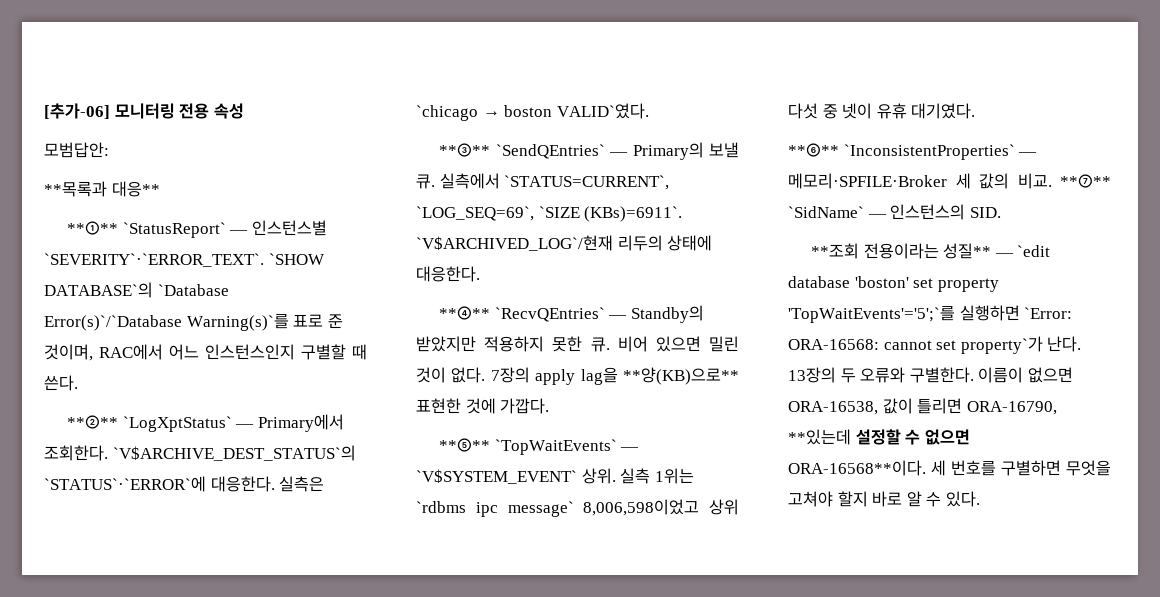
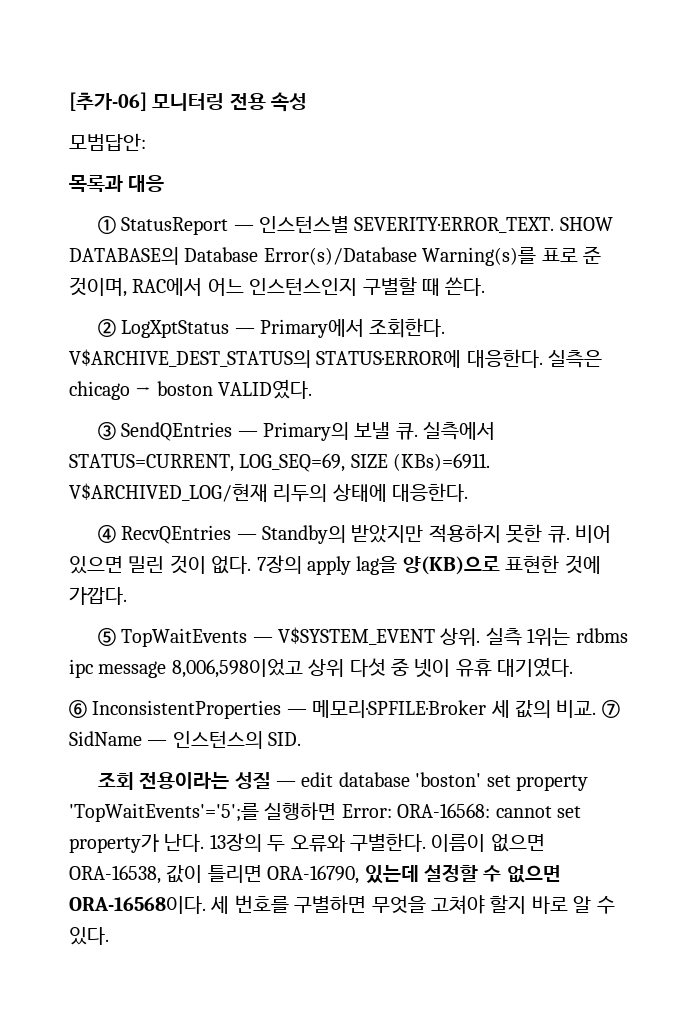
[44,181,160,197] [67,220,327,238] [44,253,325,267] [44,282,229,298] [44,314,289,331] **목록과 대응** // **①** `StatusReport` — 인스턴스별 `SEVERITY`·`ERROR_TEXT`. `SHOW DATABASE`의 `Database Error(s)`/`Database Warning(s)`를 -> [69,175,165,192] [97,215,613,235] [69,247,537,266] 목록과 대응 // ① StatusReport — 인스턴스별 SEVERITY·ERROR_TEXT. SHOW DATABASE의 Database Error(s)/Database Warning(s)를
[67,415,232,432] **②** `LogXptStatus` -> [97,318,230,338] ② LogXptStatus
[112,445,356,461] [44,476,206,492] `V$ARCHIVE_DEST_STATUS`의 `STATUS`·`ERROR`에 -> [69,349,462,368] V$ARCHIVE_DEST_STATUS의 STATUS·ERROR에
[416,105,478,121] `chicago -> [69,381,130,400] chicago
[556,103,649,119] [439,143,605,159] VALID`였다. // **③** `SendQEntries` -> [218,379,313,399] [97,421,233,441] VALID였다. // ③ SendQEntries
[504,175,670,190] [416,206,683,222] [416,235,613,251] `STATUS=CURRENT`, `LOG_SEQ=69`, `SIZE (KBs)=6911`. `V$ARCHIVED_LOG`/현재 -> [69,453,491,472] [69,483,268,502] STATUS=CURRENT, LOG_SEQ=69, SIZE (KBs)=6911. V$ARCHIVED_LOG/현재
[439,306,605,322] **④** `RecvQEntries` -> [97,524,232,544] ④ RecvQEntries
[623,367,739,385] **양(KB)으로** -> [402,556,500,575] 양(KB)으로
[439,438,640,455] [416,468,694,484] [416,501,574,517] **⑤** `TopWaitEvents` — `V$SYSTEM_EVENT` 상위. 실측 1위는 `rdbms ipc message` -> [97,627,628,647] [69,659,167,678] ⑤ TopWaitEvents — V$SYSTEM_EVENT 상위. 실측 1위는 rdbms ipc message
[788,143,1015,160] **⑥** `InconsistentProperties` -> [69,699,282,719] ⑥ InconsistentProperties
[1060,174,1111,188] [788,206,864,218] **⑦** `SidName` -> [601,699,620,719] [69,731,142,746] ⑦ SidName
[811,243,1051,259] **조회 전용이라는 성질** — `edit -> [97,772,334,790] 조회 전용이라는 성질 — edit
[788,305,1073,323] 'TopWaitEvents'='5';`를 실행하면 `Error: -> [69,802,392,822] 'TopWaitEvents'='5';를 실행하면 Error:
[960,336,1043,354] property`가 -> [69,834,159,853] property가
[788,429,851,445] **있는데 -> [364,865,419,883] 있는데
[788,460,926,476] ORA-16568**이다. -> [69,896,206,914] ORA-16568이다.

